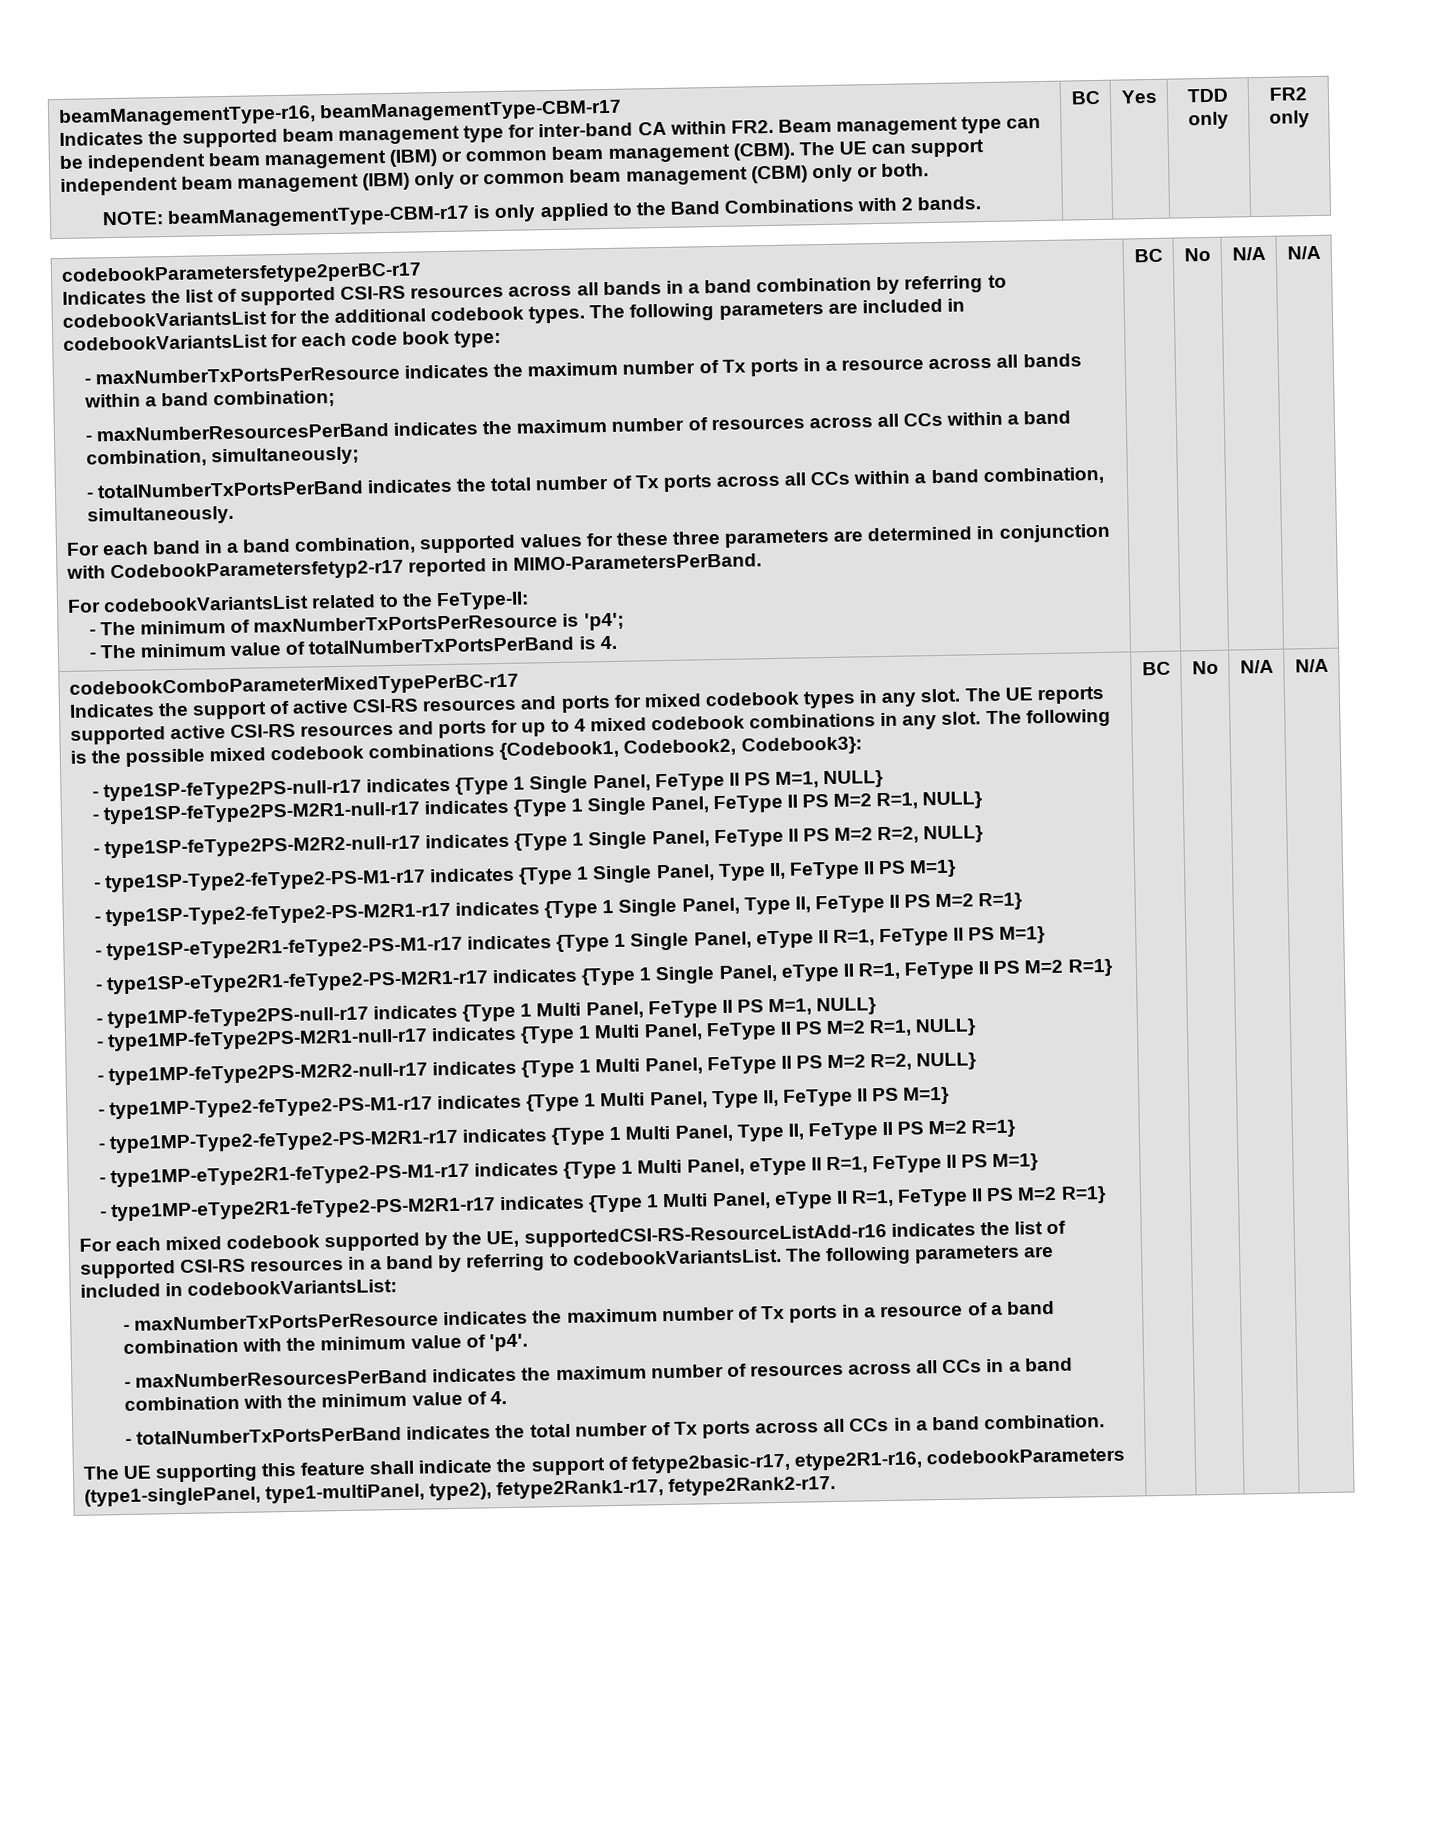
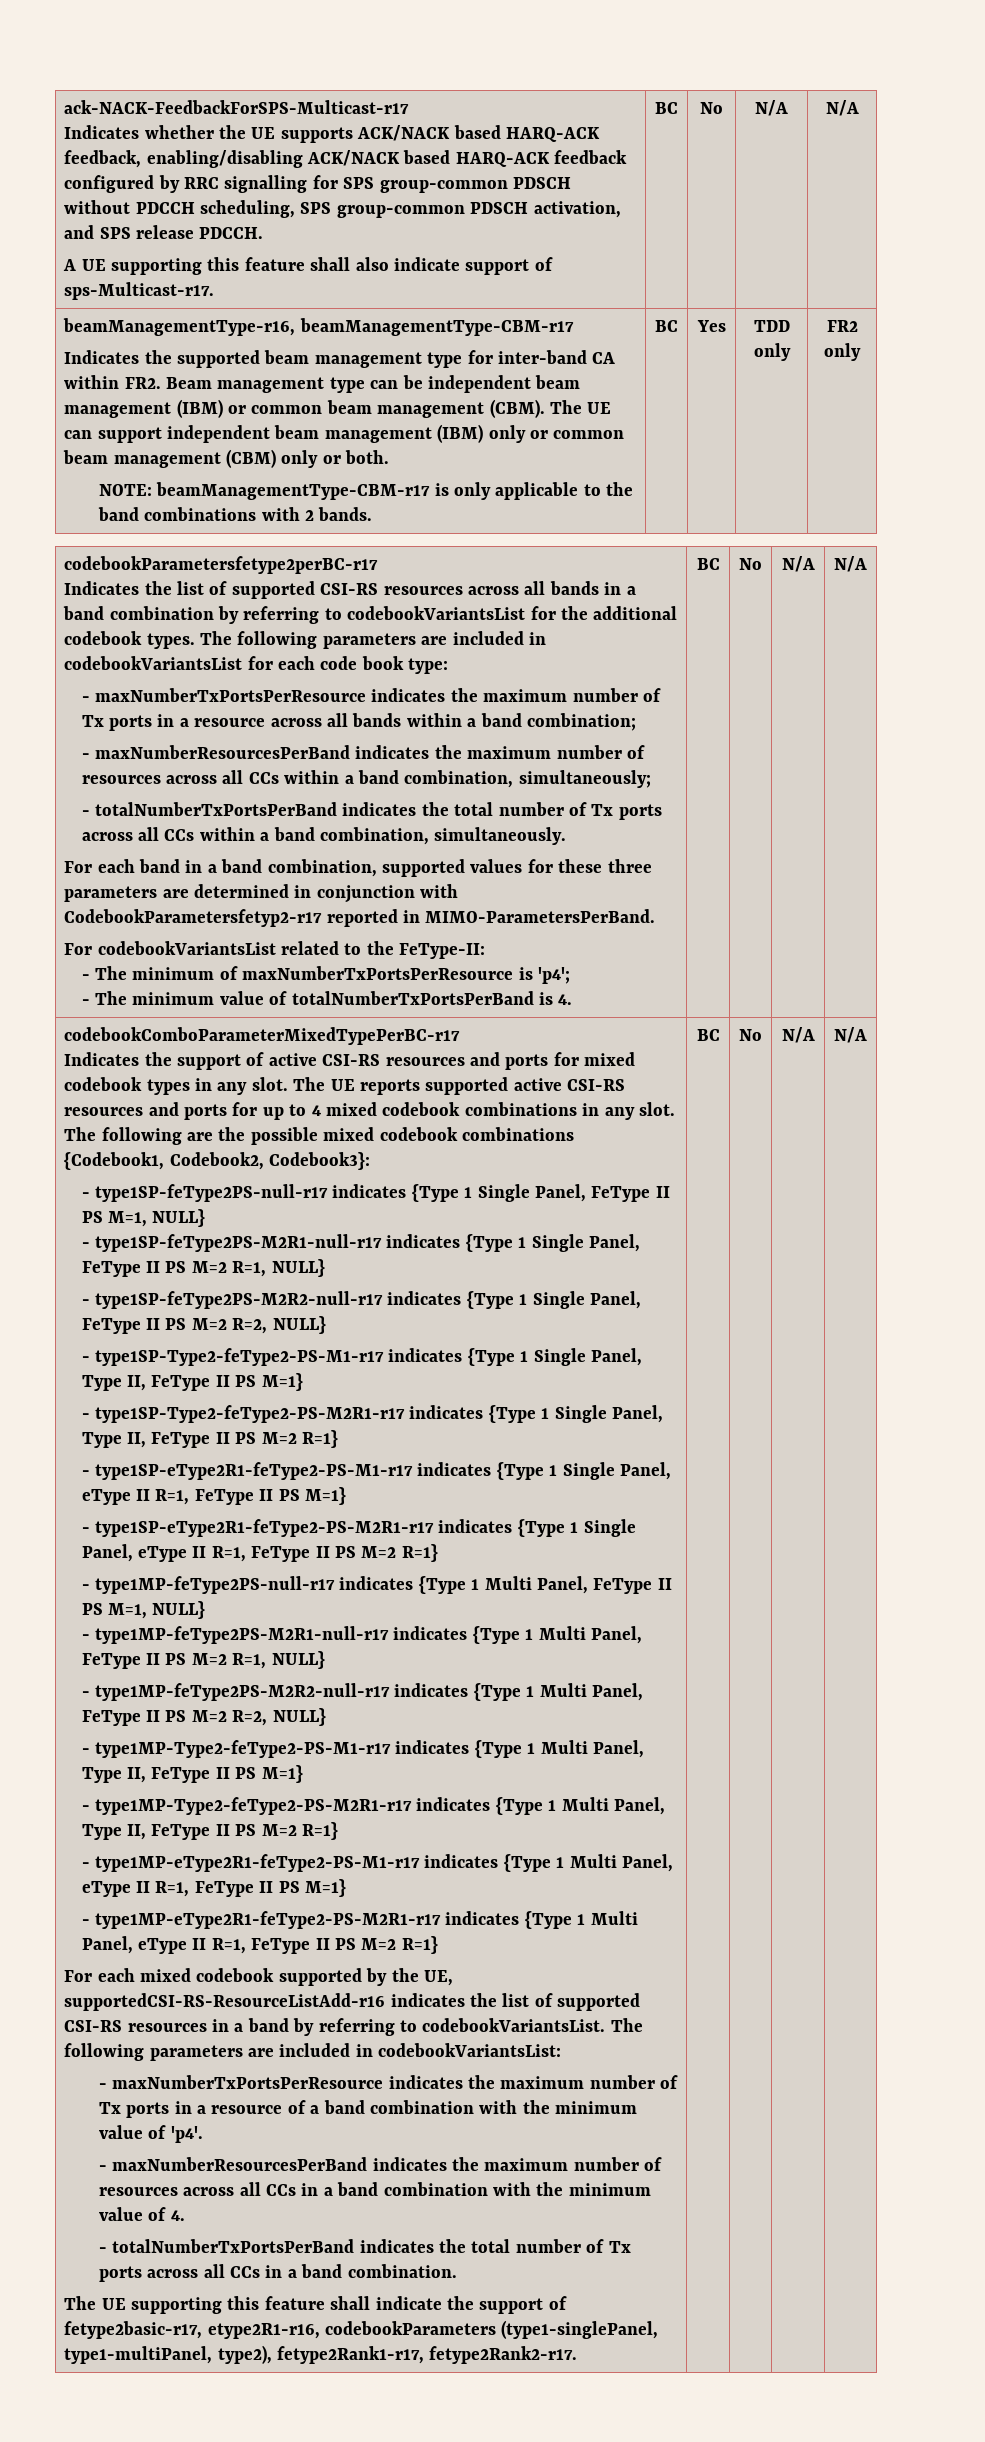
(57, 116) none -> [64,100,410,114] [64,125,601,143] [64,150,628,168] [64,175,572,193] [64,200,621,218] [64,225,264,239] [63,257,553,275] [64,282,215,300] [655,102,678,114] [700,102,723,114] [755,100,788,116] [825,100,859,116] ack-NACK-FeedbackForSPS-Multicast-r17 // Indicates whether the UE supports ACK/NACK based HARQ-ACK feedback, enabling/disabling ACK/NACK based HARQ-ACK feedback configured by RRC signalling for SPS group-common PDSCH without PDCCH scheduling, SPS group-common PDSCH activation, and SPS release PDCCH. // A UE supporting this feature shall also indicate support of sps-Multicast-r17. | BC | No | N/A | N/A //
[539,198,855,222] applied to the Band Combinations -> [495,482,634,500] [97,507,257,521] applicable to the band combinations
[69,750,87,764] is -> [187,1132,214,1141] are

